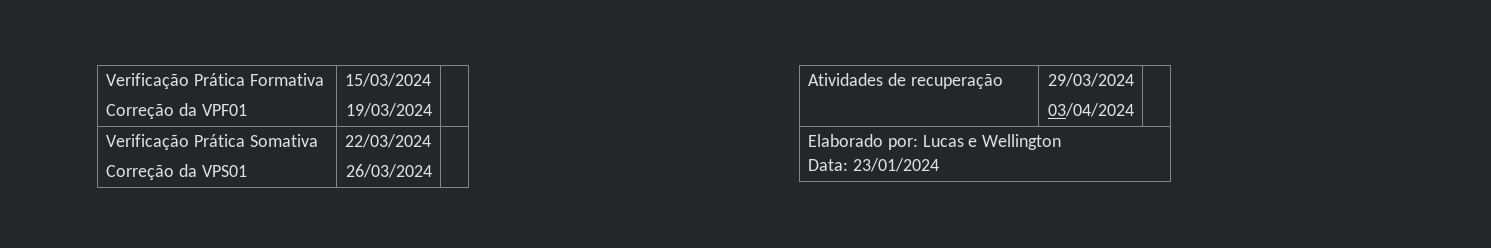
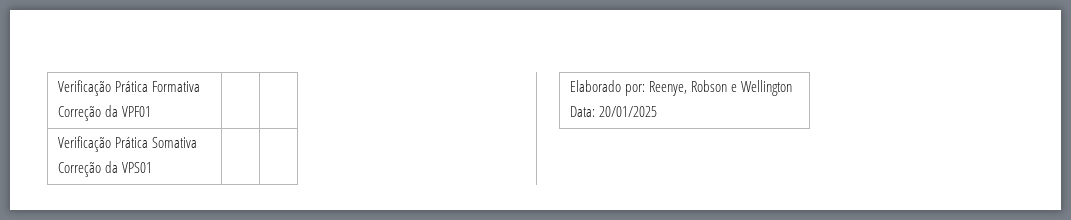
[344,73,431,87] [345,103,432,117] 15/03/2024 // 19/03/2024 -> (151, 111) none
[344,134,431,148] [345,164,432,178] [807,73,1003,89] [1047,73,1134,87] [1047,103,1134,117] 22/03/2024 // 26/03/2024 | // Atividades de recuperação | 29/03/2024 // 03/04/2024 -> (152, 167) none
[922,135,964,147] Lucas -> [648,80,727,96] Reenye, Robson
[852,158,939,172] 23/01/2024 -> [598,106,657,117] 20/01/2025

